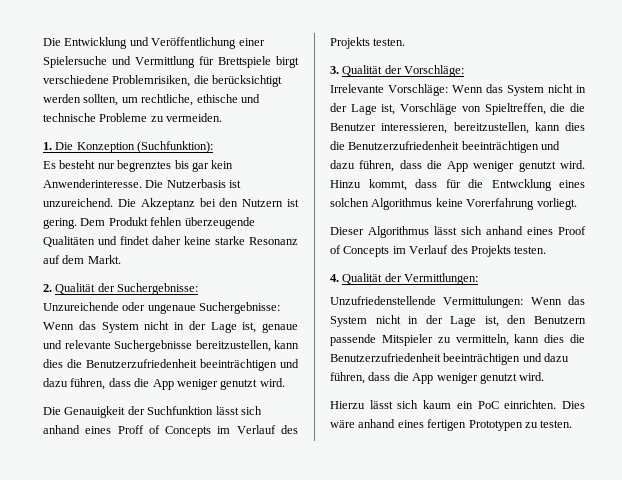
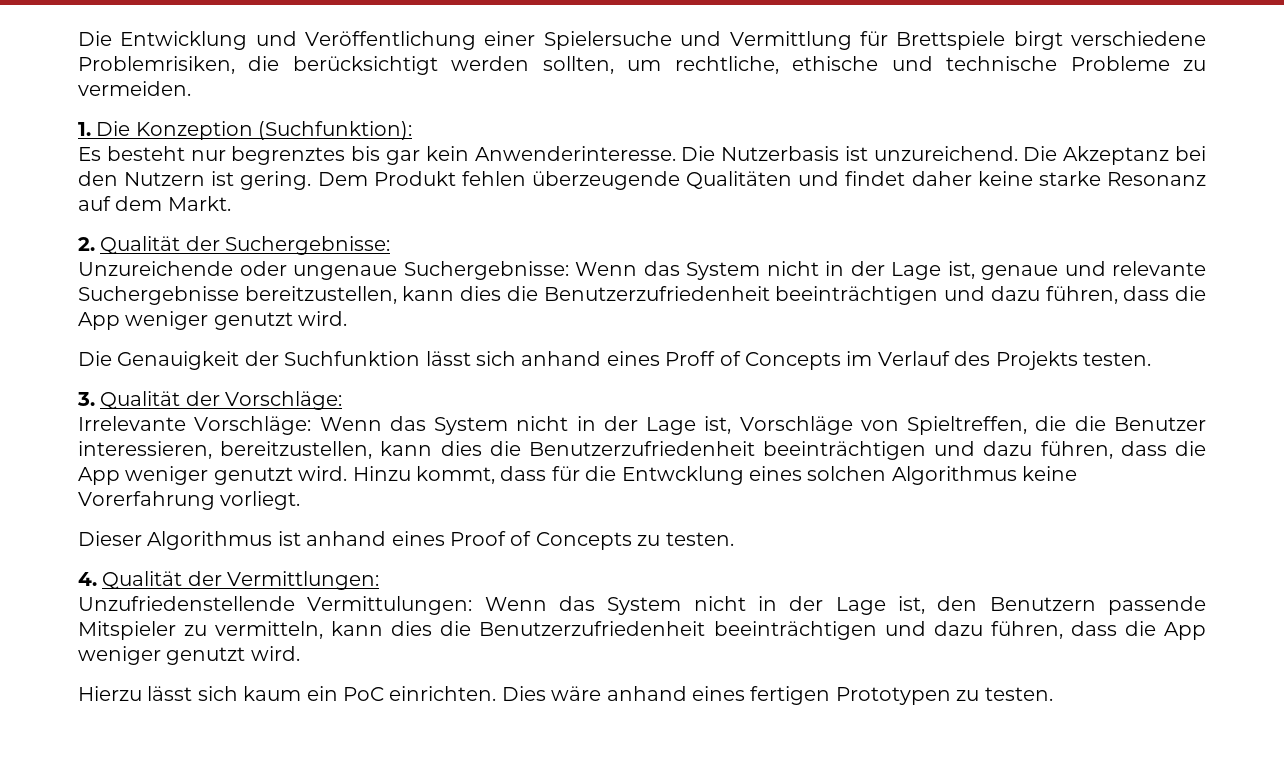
[434,226,482,235] lässt sich -> [277,531,301,546] ist
[392,245,511,257] im Verlauf des Projekts -> [637,535,661,546] zu

